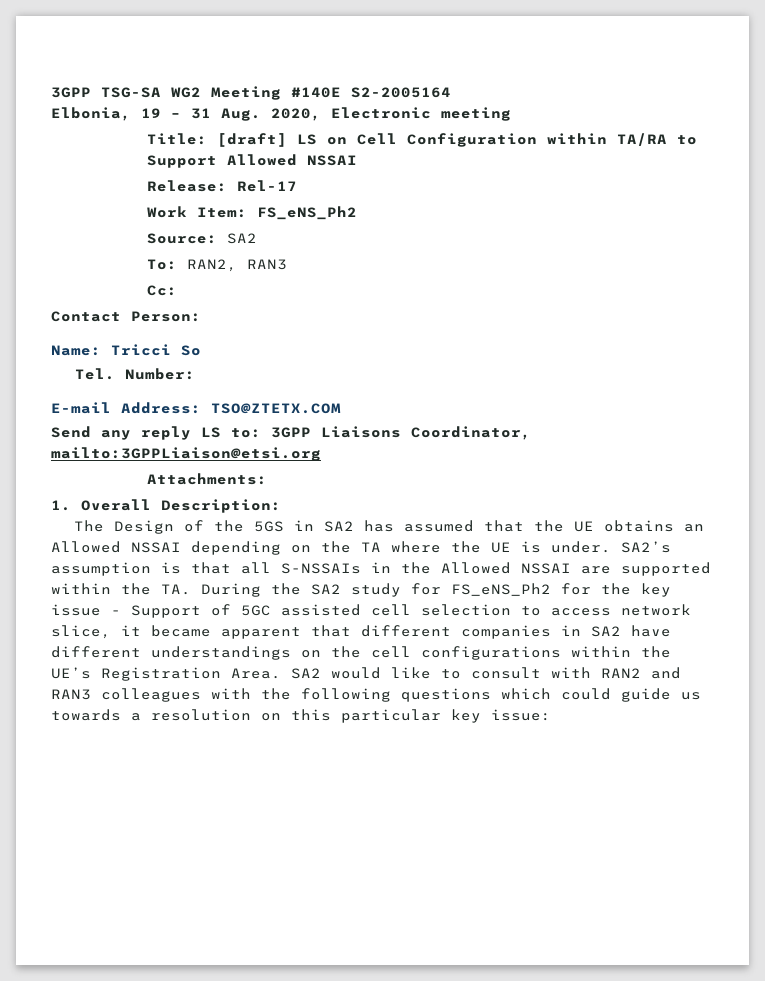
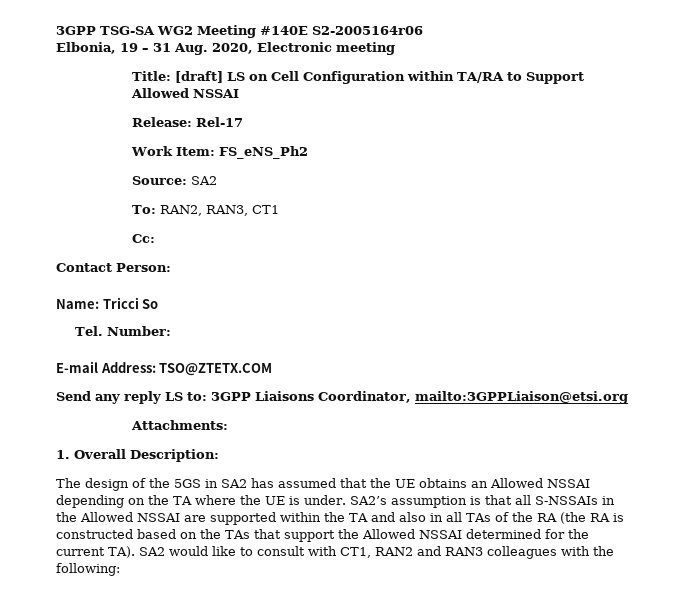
[351,87,451,98] S2-2005164 -> [312,26,423,35] S2-2005164r06
[247,259,288,270] RAN3 -> [206,205,280,216] RAN3, CT1
[113,520,174,534] Design -> [85,478,129,491] design
[161,583,671,597] [51,604,691,618] [51,625,671,639] [51,646,671,660] [51,667,281,681] TA. During the SA2 study for FS_eNS_Ph2 for the key issue - Support of 5GC assisted cell selection to access network slice, it became apparent that different companies in SA2 have different understandings on the cell configurations within the UE’s Registration Area. -> [349,512,624,524] [56,529,589,542] [56,546,135,558] TA and also in all TAs of the RA (the RA is constructed based on the TAs that support the Allowed NSSAI determined for the current TA).
(591, 672) none -> [340,547,371,558] CT1,
[301,688,701,702] [51,709,551,723] following questions which could guide us towards a resolution on this particular key issue: -> [56,563,120,576] following:

